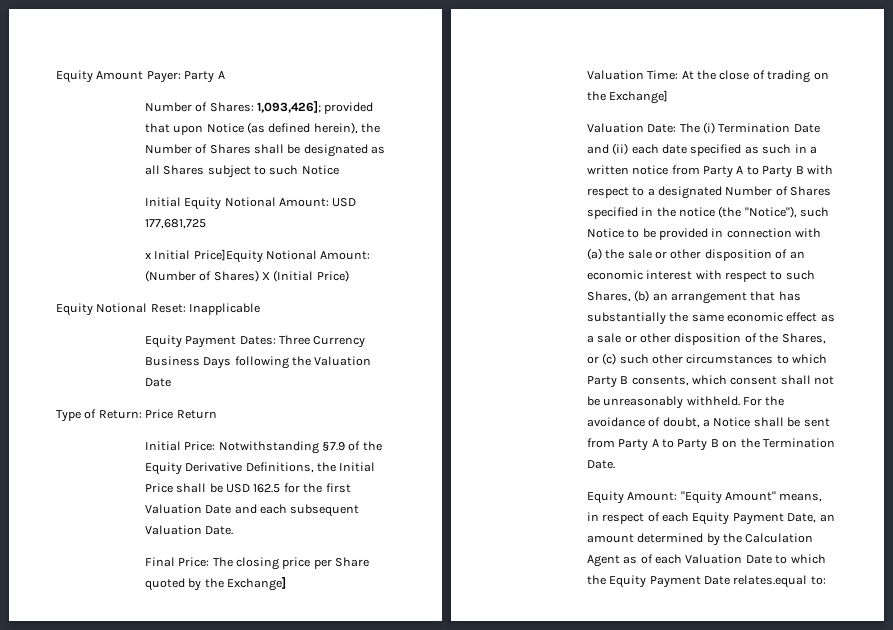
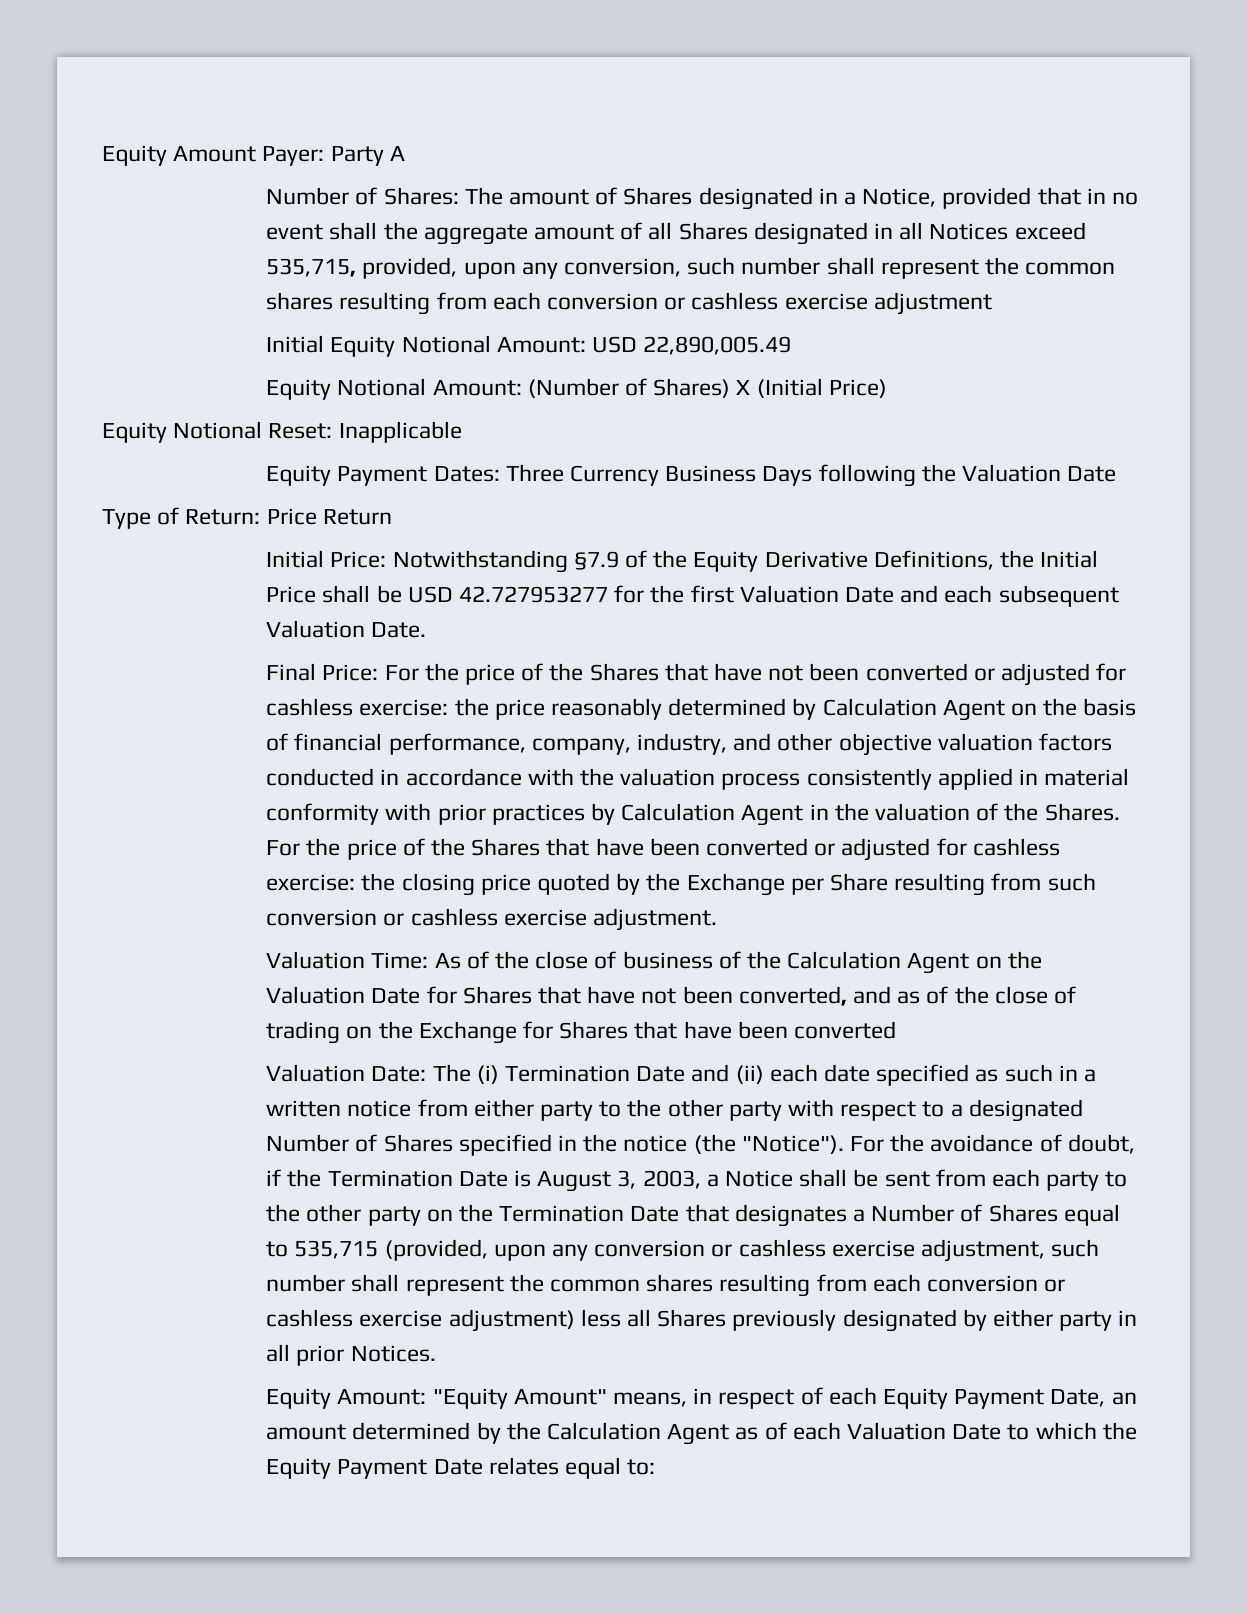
[257,101,374,114] [144,122,381,135] [144,144,386,157] [144,165,339,178] 1,093,426]; provided that upon Notice (as defined herein), the Number of Shares shall be designated as all Shares subject to such Notice -> [464,187,1139,210] [266,222,1086,245] [266,257,1116,279] [266,292,992,315] The amount of Shares designated in a Notice, provided that in no event shall the aggregate amount of all Shares designated in all Notices exceed 535,715, provided, upon any conversion, such number shall represent the common shares resulting from each conversion or cashless exercise adjustment
[144,219,206,229] [144,249,263,263] 177,681,725 // x Initial Price]Equity -> [643,336,792,355] [266,379,332,400] 22,890,005.49 // Equity
[253,484,281,493] 162.5 -> [458,586,608,603] 42.727953277
[212,557,370,570] [144,577,287,591] [586,70,694,80] The closing price per Share quoted by the Exchange] // Valuation Time: At -> [384,663,1127,686] [266,698,1137,721] [266,733,1112,756] [266,768,1130,790] [266,803,1120,826] [266,838,1060,861] [266,873,1096,896] [266,908,717,931] [266,951,1042,974] [266,986,949,1006] For the price of the Shares that have not been converted or adjusted for cashless exercise: the price reasonably determined by Calculation Agent on the basis of financial performance, company, industry, and other objective valuation factors conducted in accordance with the valuation process consistently applied in material conformity with prior practices by Calculation Agent in the valuation of the Shares. For the price of the Shares that have been converted or adjusted for cashless exercise: the closing price quoted by the Exchange per Share resulting from such conversion or cashless exercise adjustment. // Valuation Time: As of the close of business of the Calculation Agent on the Valuation Date for Shares that have not been converted, and as of
[609,90,669,104] Exchange] -> [418,1021,896,1044] Exchange for Shares that have been converted
[703,166,804,178] Party A to Party B -> [473,1099,782,1121] either party to the other party
[744,206,830,218] [586,228,822,240] [586,248,805,261] [586,270,815,282] [586,290,801,304] [586,312,835,325] [586,333,826,345] [586,353,828,365] [586,375,835,388] [586,396,740,409] "Notice"), such Notice to be provided in connection with (a) the sale or other disposition of an economic interest with respect to such Shares, (b) an arrangement that has substantially the same economic effect as a sale or other disposition of the Shares, or (c) such other circumstances to which Party B consents, which consent shall not be unreasonably withheld. -> [741,1135,844,1154] "Notice").
(700, 422) none -> [266,1169,701,1192] if the Termination Date is August 3, 2003,
[618,438,835,451] [586,460,615,469] Party A to Party B on the Termination Date. -> [992,1169,1128,1191] [266,1204,1120,1227] [266,1239,1100,1262] [266,1274,1066,1297] [266,1309,1138,1332] [266,1344,436,1366] each party to the other party on the Termination Date that designates a Number of Shares equal to 535,715 (provided, upon any conversion or cashless exercise adjustment, such number shall represent the common shares resulting from each conversion or cashless exercise adjustment) less all Shares previously designated by either party in all prior Notices.
[733,575,808,588] relates.equal -> [488,1457,621,1479] relates equal

